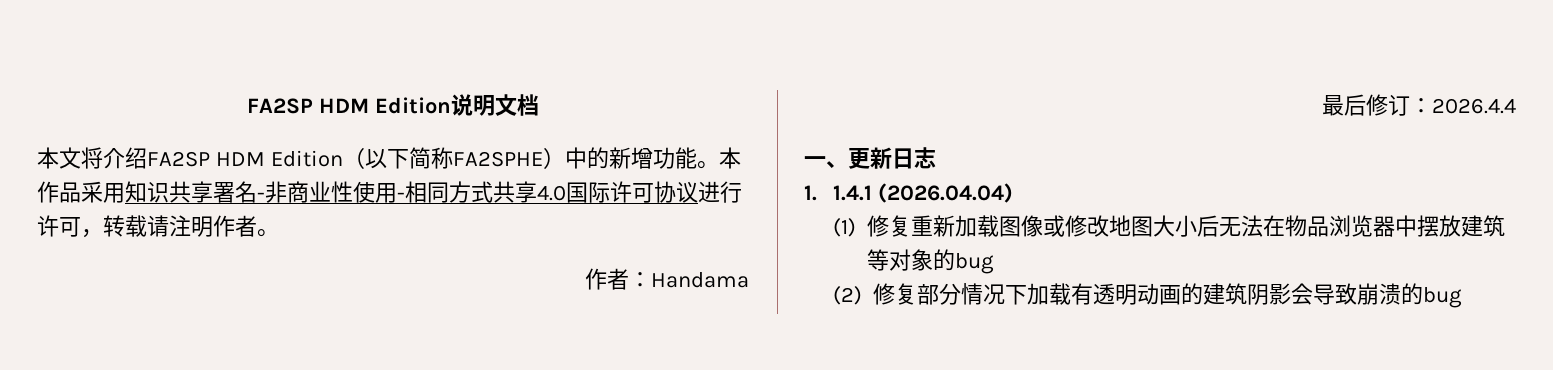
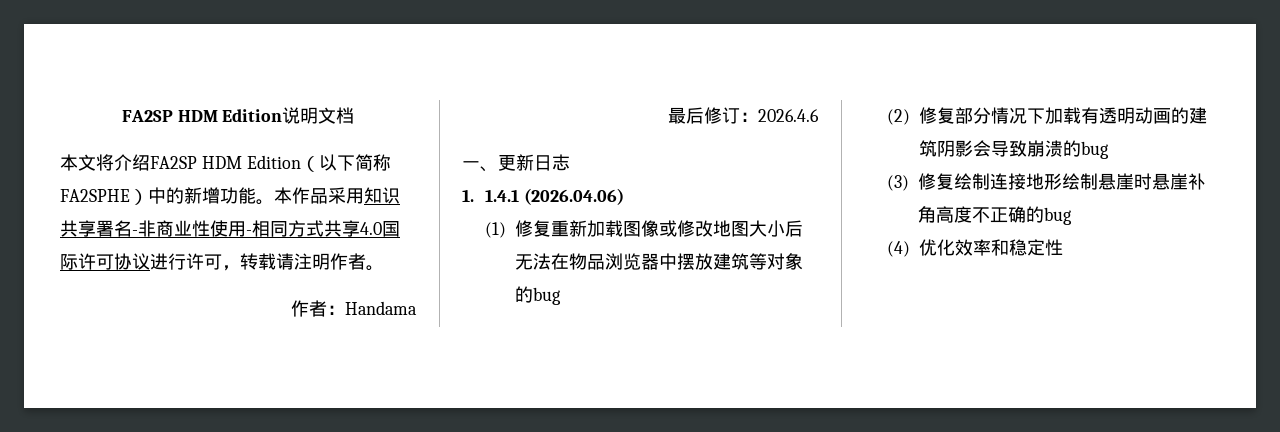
[1432,98,1516,114] 2026.4.4 -> [758,109,819,122] 2026.4.6
[877,183,1013,203] (2026.04.04) -> [524,188,625,205] (2026.04.06)
(1462, 297) none -> [887,173,1207,191] [918,206,1073,225] [887,239,1064,257] // (3)修复绘制连接地形绘制悬崖时悬崖补角高度不正确的bug // (4)优化效率和稳定性

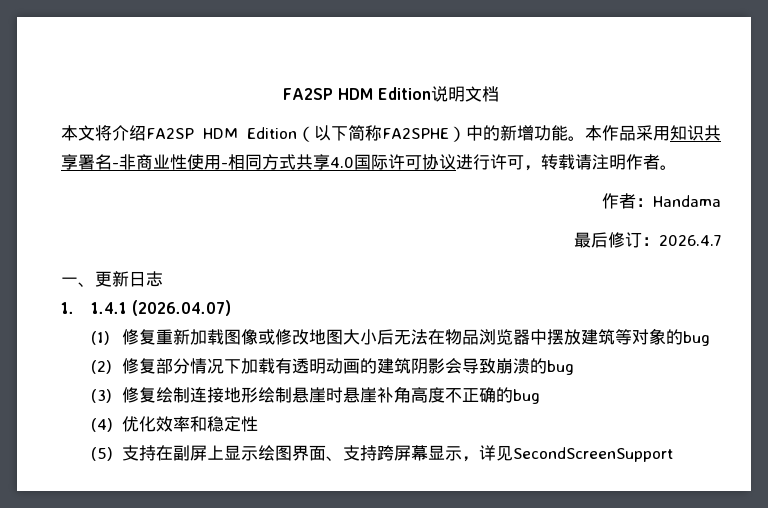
[758,109,819,122] 2026.4.6 -> [659,235,721,246] 2026.4.7
[524,188,625,205] (2026.04.06) -> [132,300,232,316] (2026.04.07)
(1064, 247) none -> [91,445,673,462] // (5)支持在副屏上显示绘图界面、支持跨屏幕显示，详见SecondScreenSupport

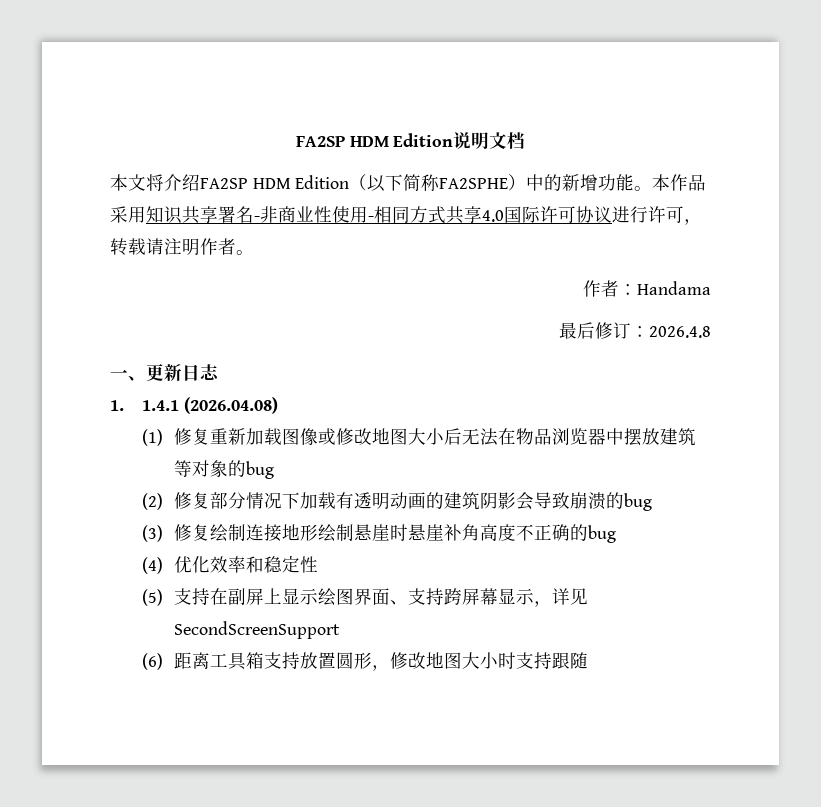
[659,235,721,246] 2026.4.7 -> [649,326,711,338] 2026.4.8
[132,300,232,316] (2026.04.07) -> [183,397,278,414] (2026.04.08)
(673, 454) none -> [142,652,589,671] // (6)距离工具箱支持放置圆形，修改地图大小时支持跟随

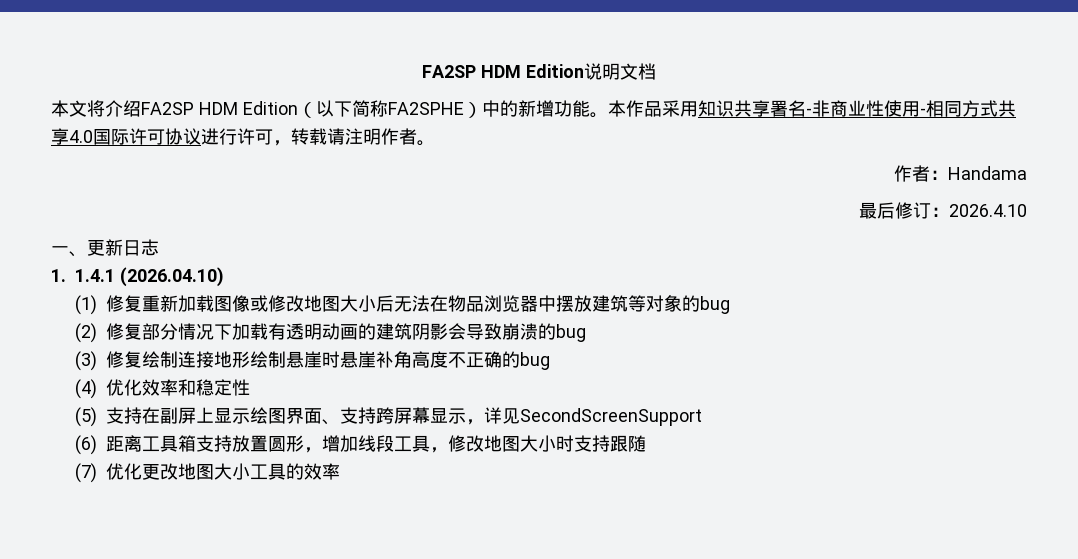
[649,326,711,338] 2026.4.8 -> [949,204,1027,217] 2026.4.10
[183,397,278,414] (2026.04.08) -> [120,267,225,287] (2026.04.10)
(391, 668) none -> [322,435,449,453] 增加线段工具，
(589, 660) none -> [75,463,341,483] // (7)优化更改地图大小工具的效率

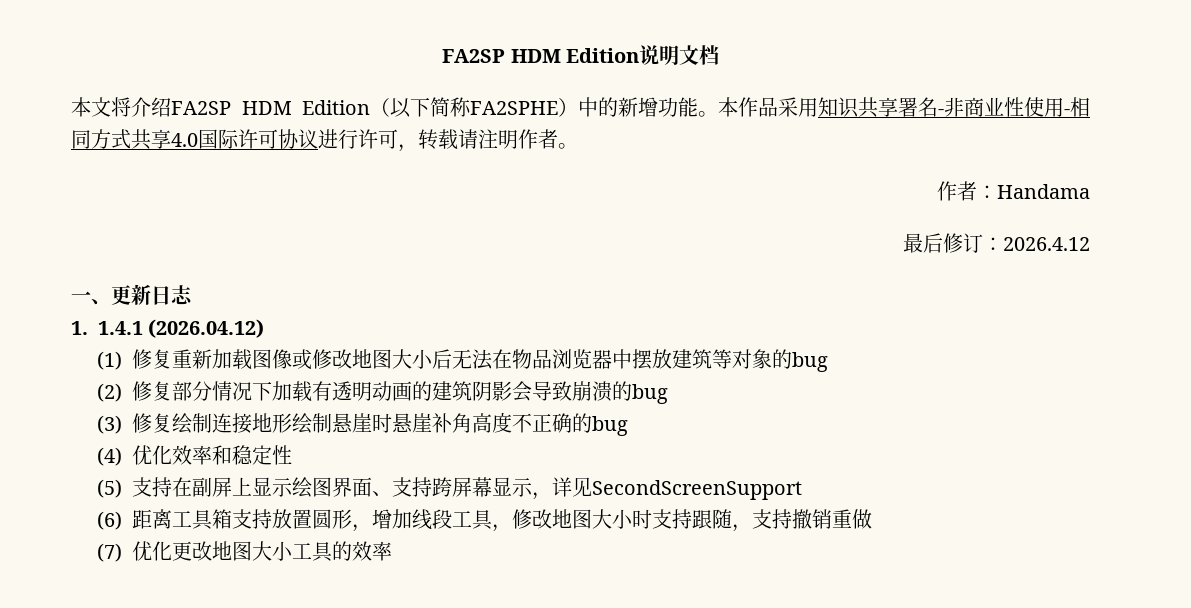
[949,204,1027,217] 2026.4.10 -> [1003,237,1090,251] 2026.4.12
[120,267,225,287] (2026.04.10) -> [148,319,265,338] (2026.04.12)
(647, 443) none -> [731,509,872,532] ，支持撤销重做

